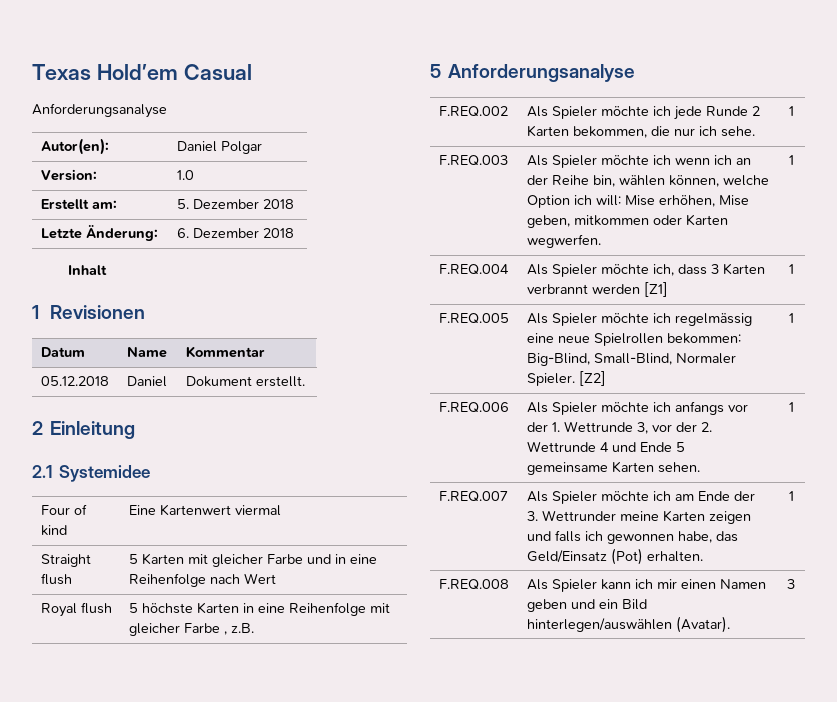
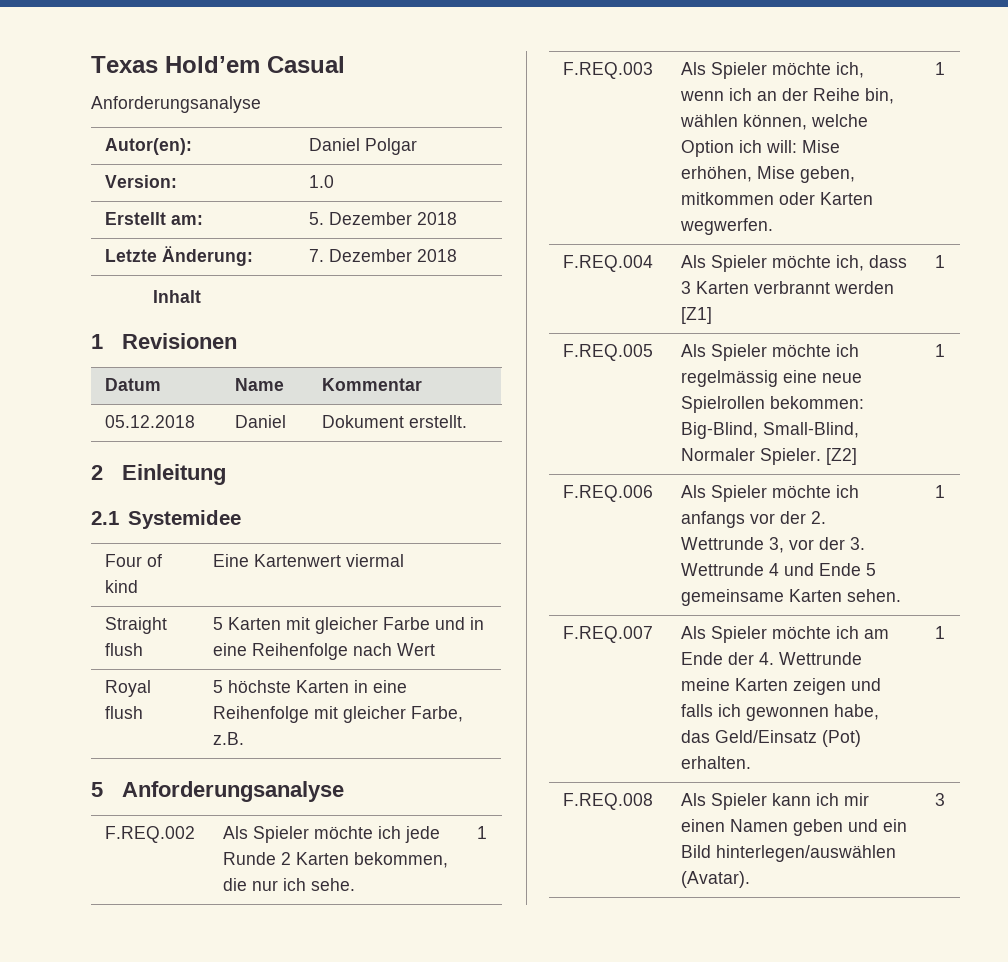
[176,228,189,238] 6. -> [308,249,324,262] 7.
[183,623,227,635] Farbe , -> [410,706,463,722] Farbe,
[652,155,671,165] ich -> [835,62,864,78] ich,
[551,422,560,432] 1. -> [810,511,826,524] 2.
[700,422,712,432] 2. -> [849,537,865,550] 3.
[526,510,616,521] 3. Wettrunder -> [758,652,862,665] 4. Wettrunde

